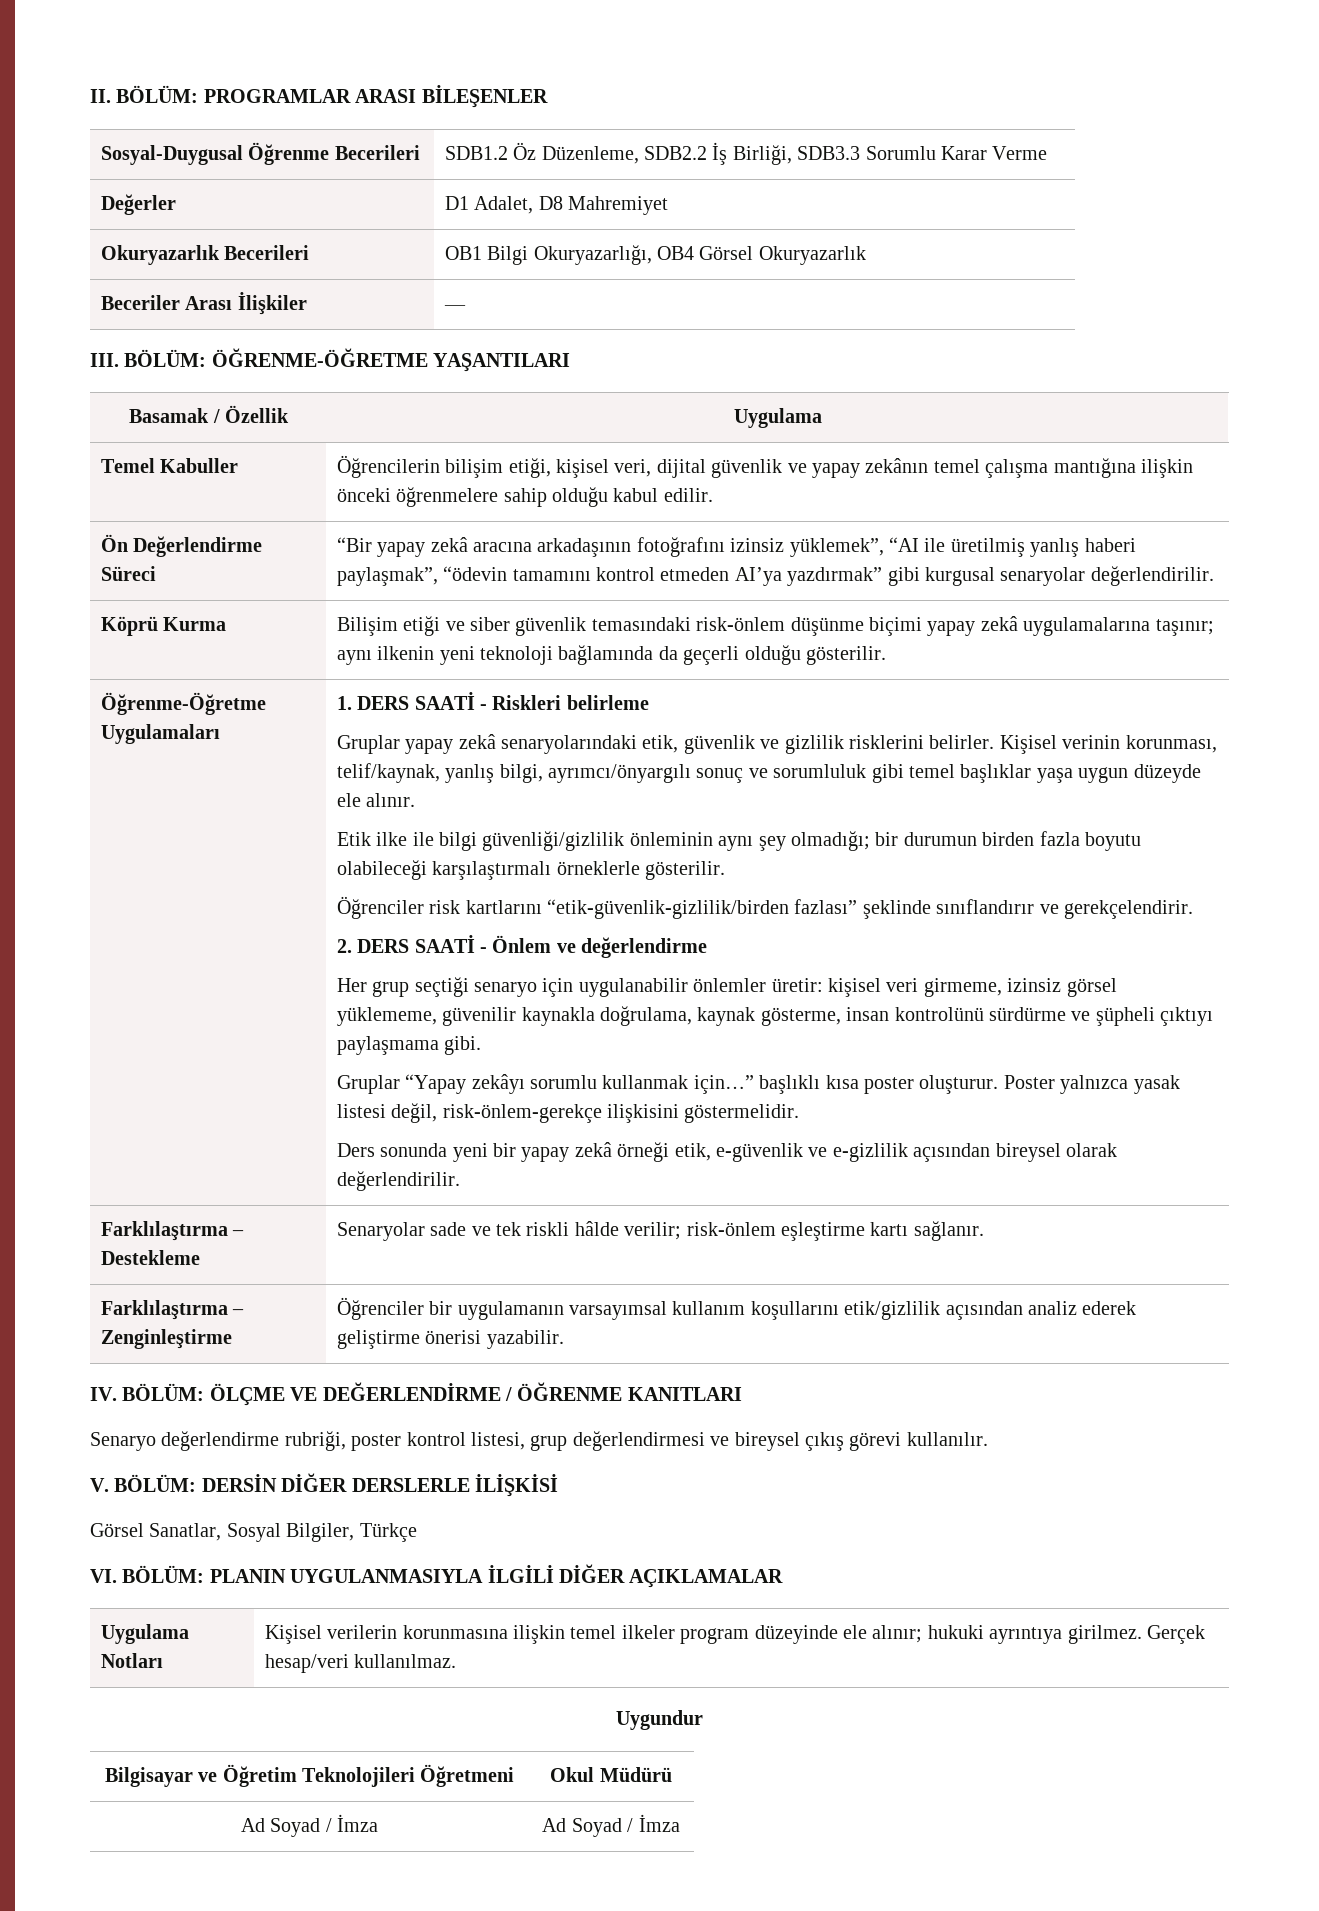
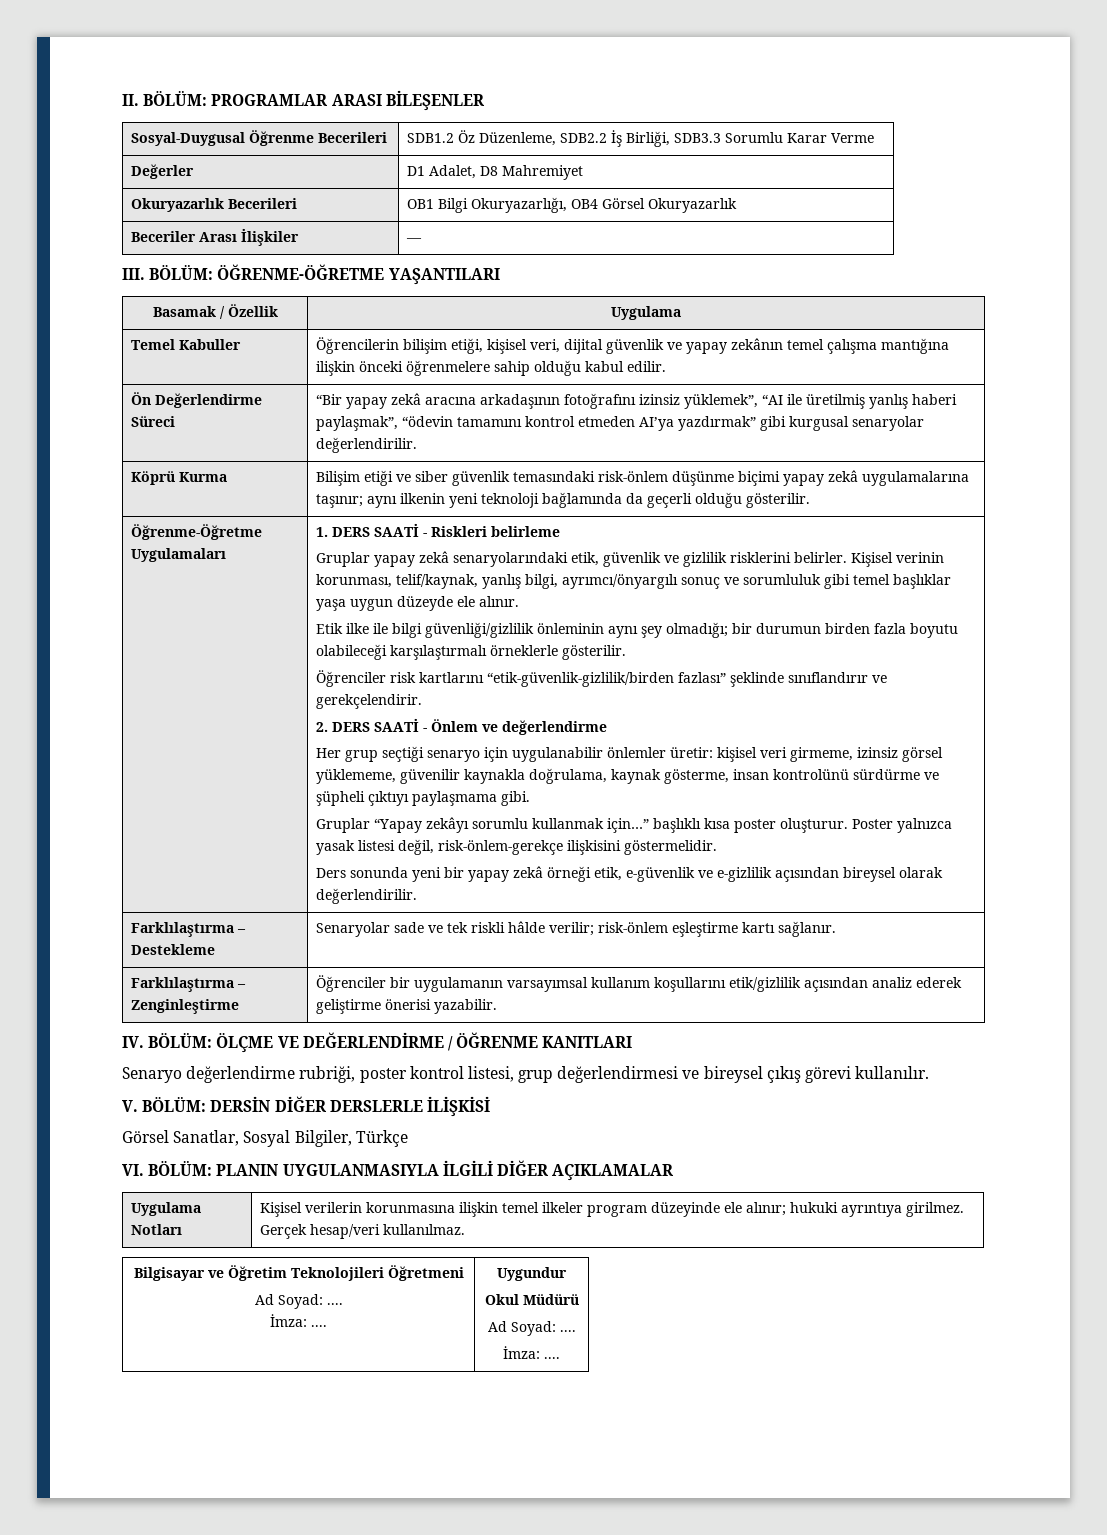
[616,1710,703,1730] // Uygundur -> (466, 1229) none
[550,1767,672,1782] [240,1814,379,1837] [542,1814,680,1837] | Okul Müdürü // Ad Soyad / İmza | Ad Soyad / İmza -> [254,1294,343,1309] [270,1314,327,1327] [497,1267,567,1281] [484,1294,579,1305] [487,1321,576,1336] [503,1346,560,1359] // Ad Soyad: .... // İmza: .... | Uygundur // Okul Müdürü // Ad Soyad: .... // İmza: ....

